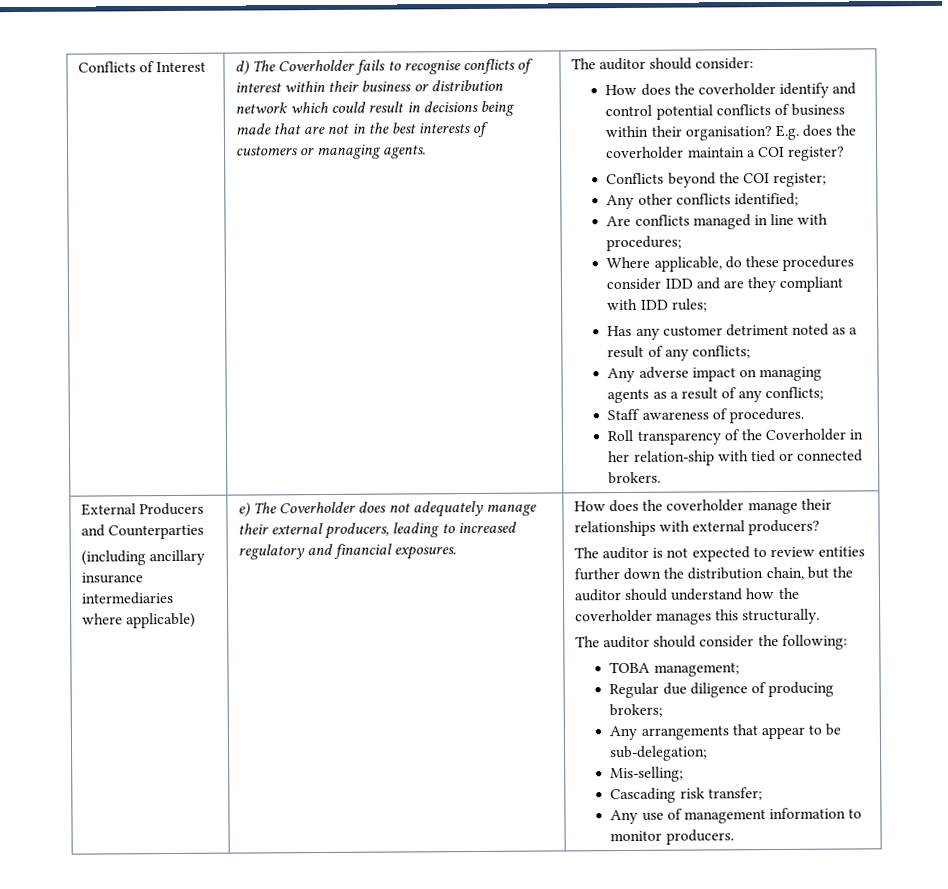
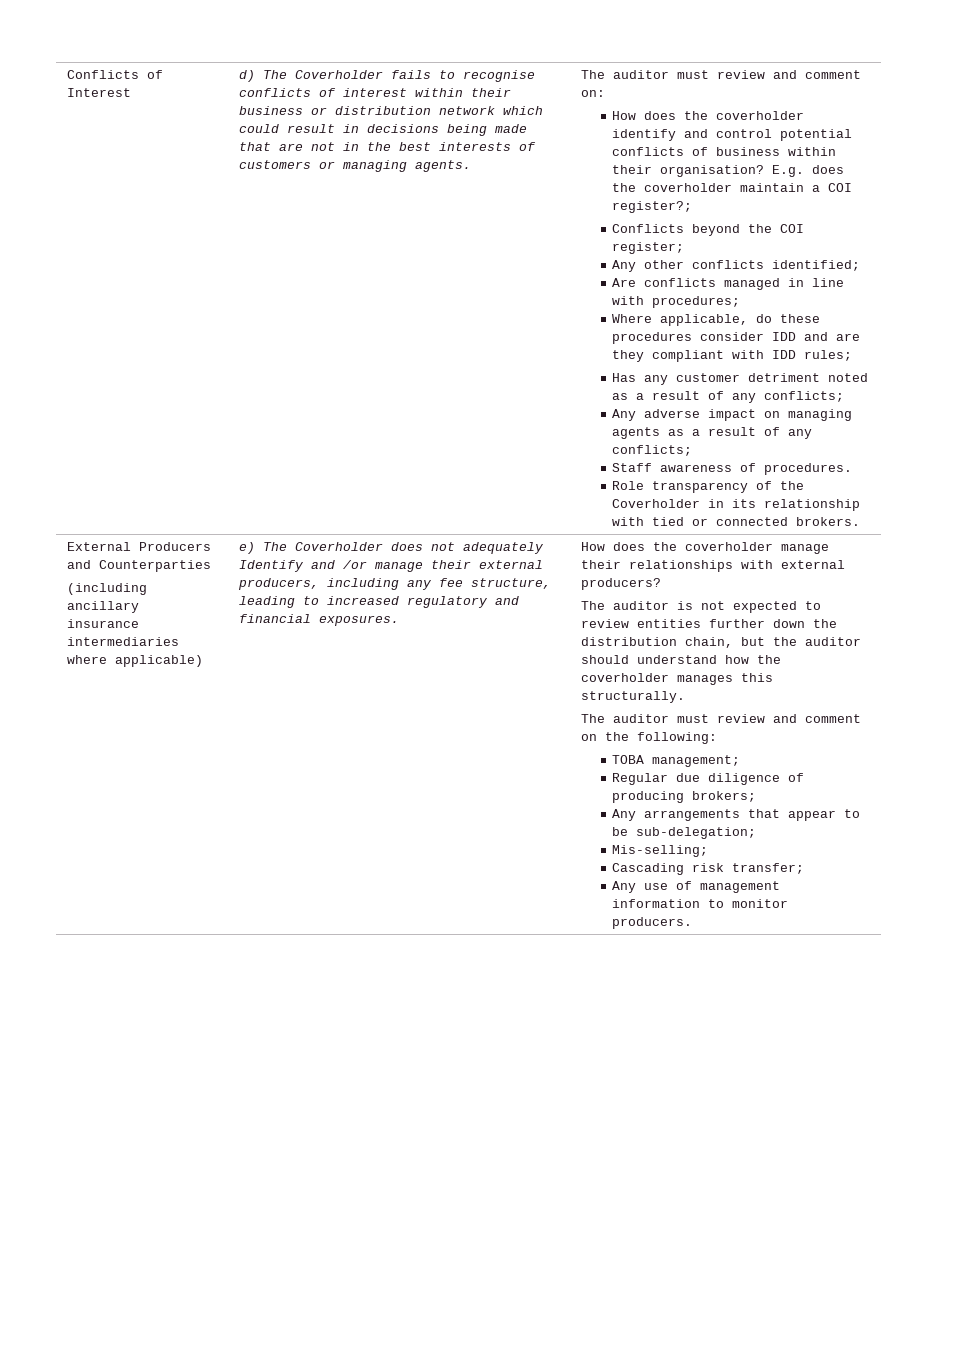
[649,57,755,70] should consider: -> [677,70,862,79] [581,90,606,97] must review and comment on:
[788,146,846,161] register? -> [612,201,693,213] register?;
[607,429,634,442] Roll -> [612,481,645,490] Role
[608,450,715,466] her relation-ship -> [732,499,861,511] its relationship
(484, 509) none -> [239,560,368,572] Identify and /or
(390, 530) none -> [327,578,552,590] including any fee structure,
[653,635,755,648] should consider -> [677,714,862,723] [581,734,598,741] must review and comment on

